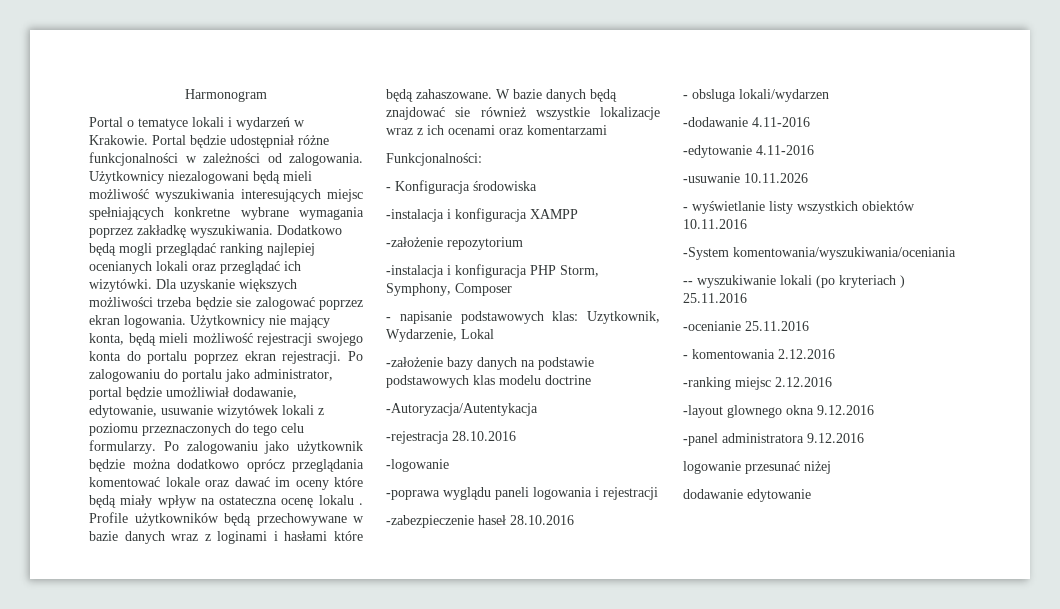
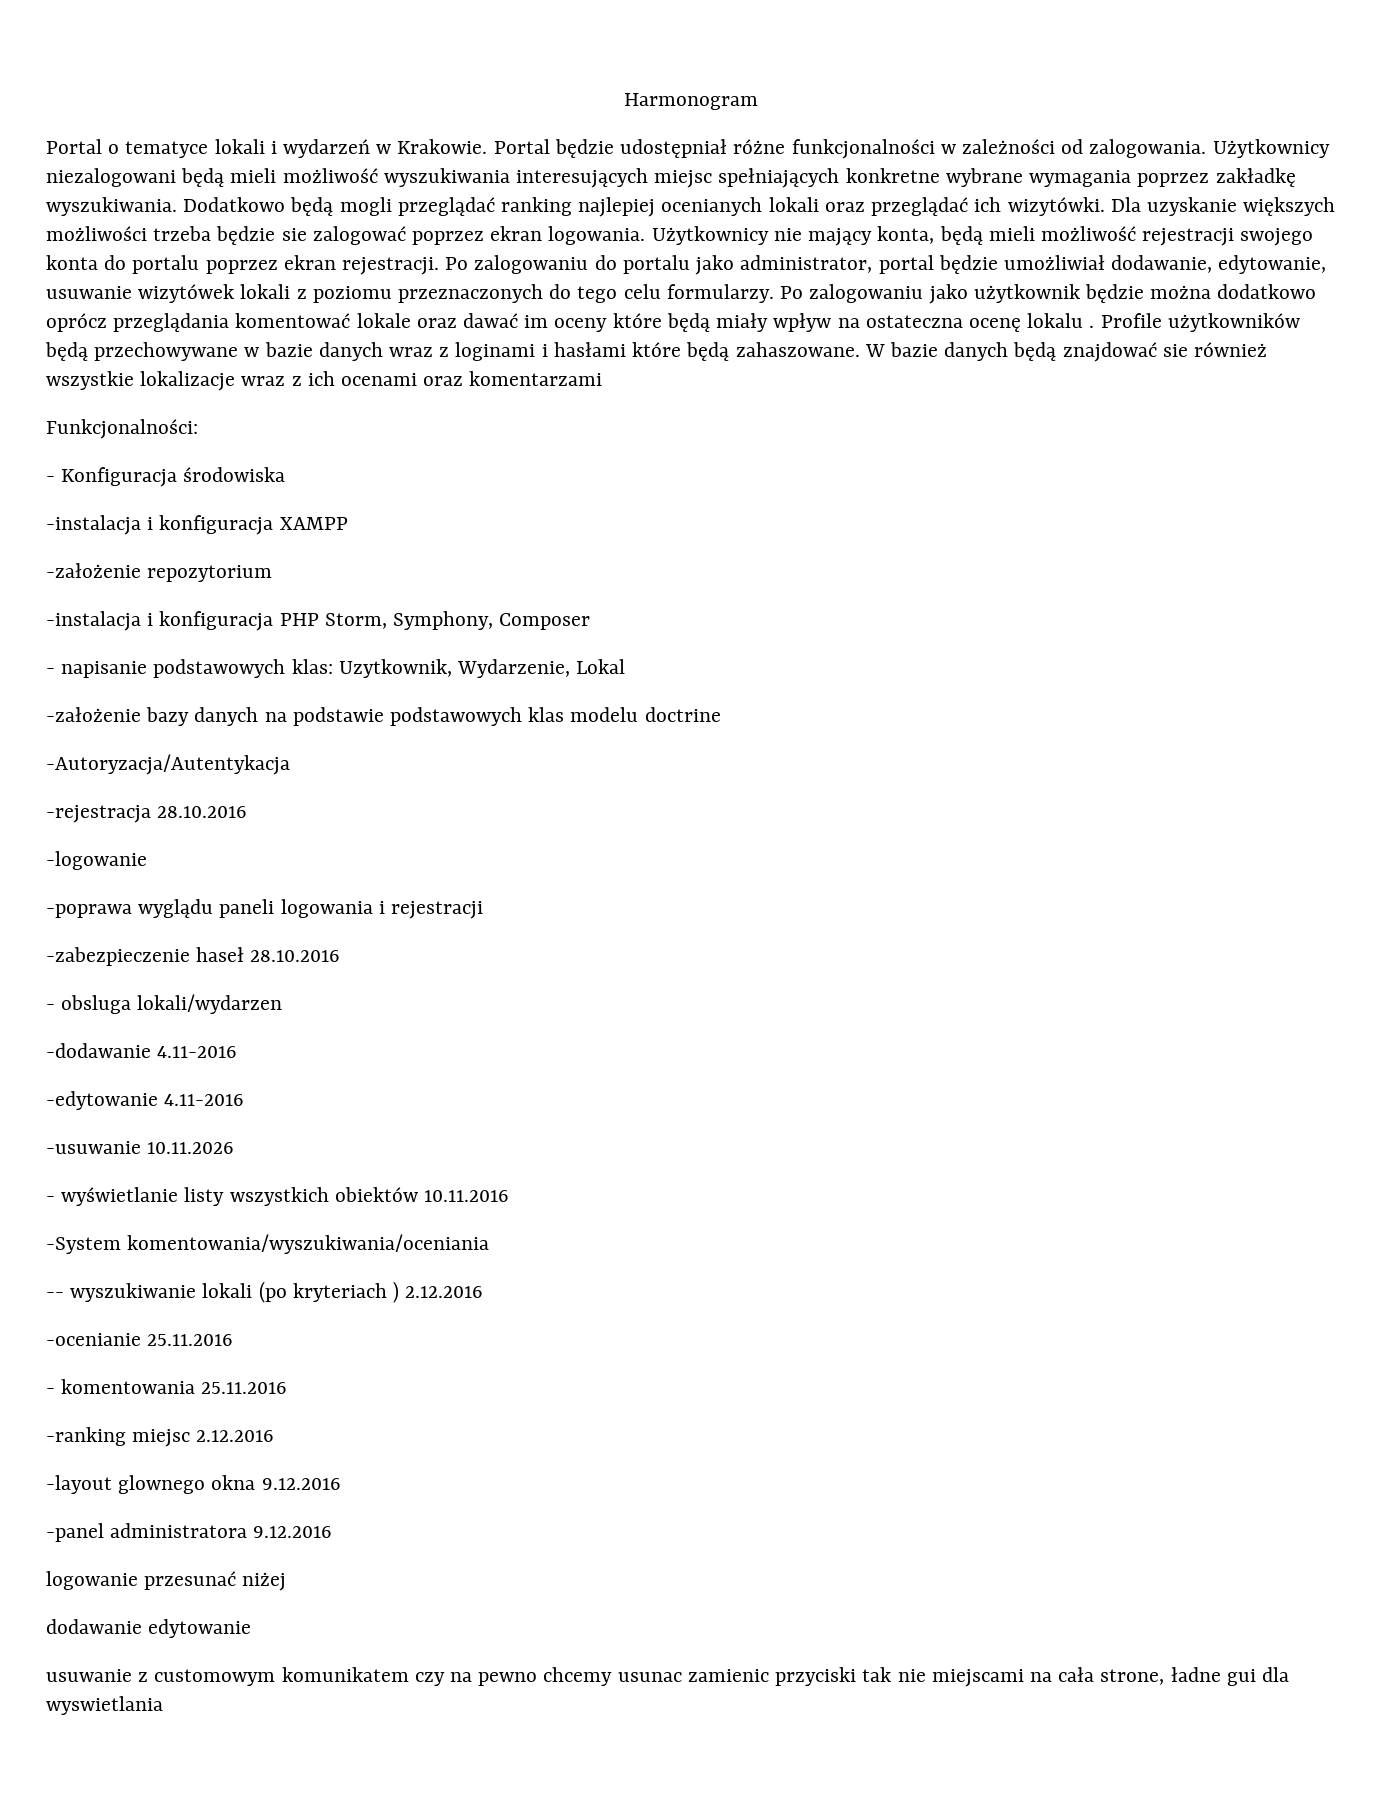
[683,293,747,303] 25.11.2016 -> [405,1286,484,1298] 2.12.2016
[778,349,835,359] 2.12.2016 -> [201,1382,288,1394] 25.11.2016
(811, 495) none -> [46,1667,1289,1687] [46,1696,163,1715] // usuwanie z customowym komunikatem czy na pewno chcemy usunac zamienic przyciski tak nie miejscami na cała strone, ładne gui dla wyswietlania

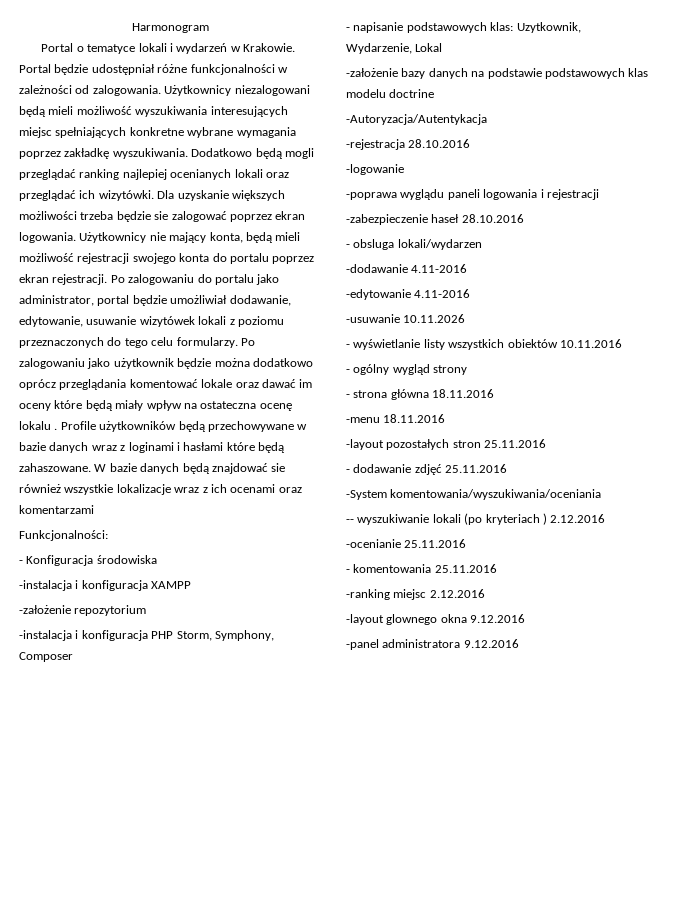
(510, 1196) none -> [346,364,468,375] [346,389,495,400] [346,414,446,423] [346,439,547,450] [346,464,508,475] // - ogólny wygląd strony // - strona główna 18.11.2016 // -menu 18.11.2016 // -layout pozostałych stron 25.11.2016 // - dodawanie zdjęć 25.11.2016
[46,1571,287,1591] [46,1619,252,1638] [46,1667,1289,1687] [46,1696,163,1715] // logowanie przesunać niżej // dodawanie edytowanie // usuwanie z customowym komunikatem czy na pewno chcemy usunac zamienic przyciski tak nie miejscami na cała strone, ładne gui dla wyswietlania -> (519, 643) none

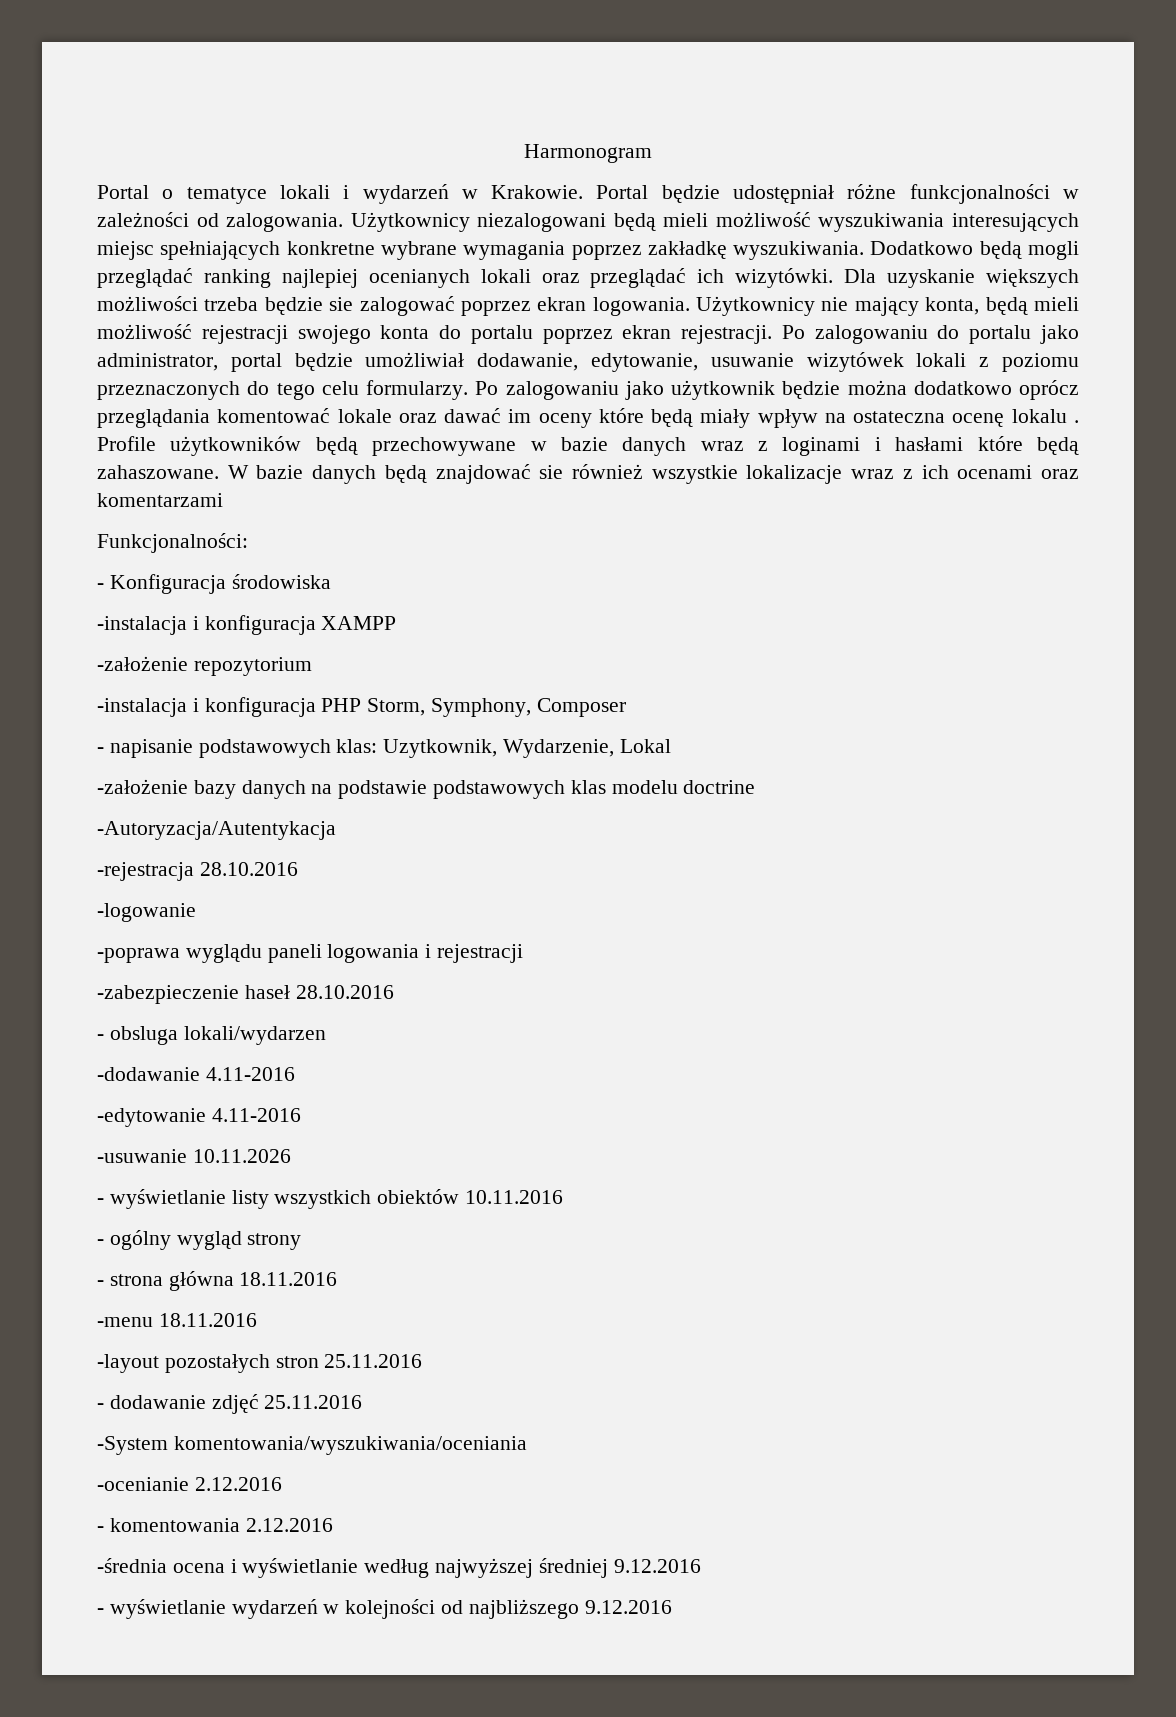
[346,513,606,525] [346,539,467,548] -- wyszukiwanie lokali (po kryteriach ) 2.12.2016 // -ocenianie 25.11.2016 -> [97,1477,282,1491] -ocenianie 2.12.2016
[434,564,497,573] [346,589,485,600] [346,614,526,625] [346,639,461,650] 25.11.2016 // -ranking miejsc 2.12.2016 // -layout glownego okna 9.12.2016 // -panel administratora -> [245,1518,333,1532] [97,1558,701,1578] [97,1599,579,1619] 2.12.2016 // -średnia ocena i wyświetlanie według najwyższej średniej 9.12.2016 // - wyświetlanie wydarzeń w kolejności od najbliższego

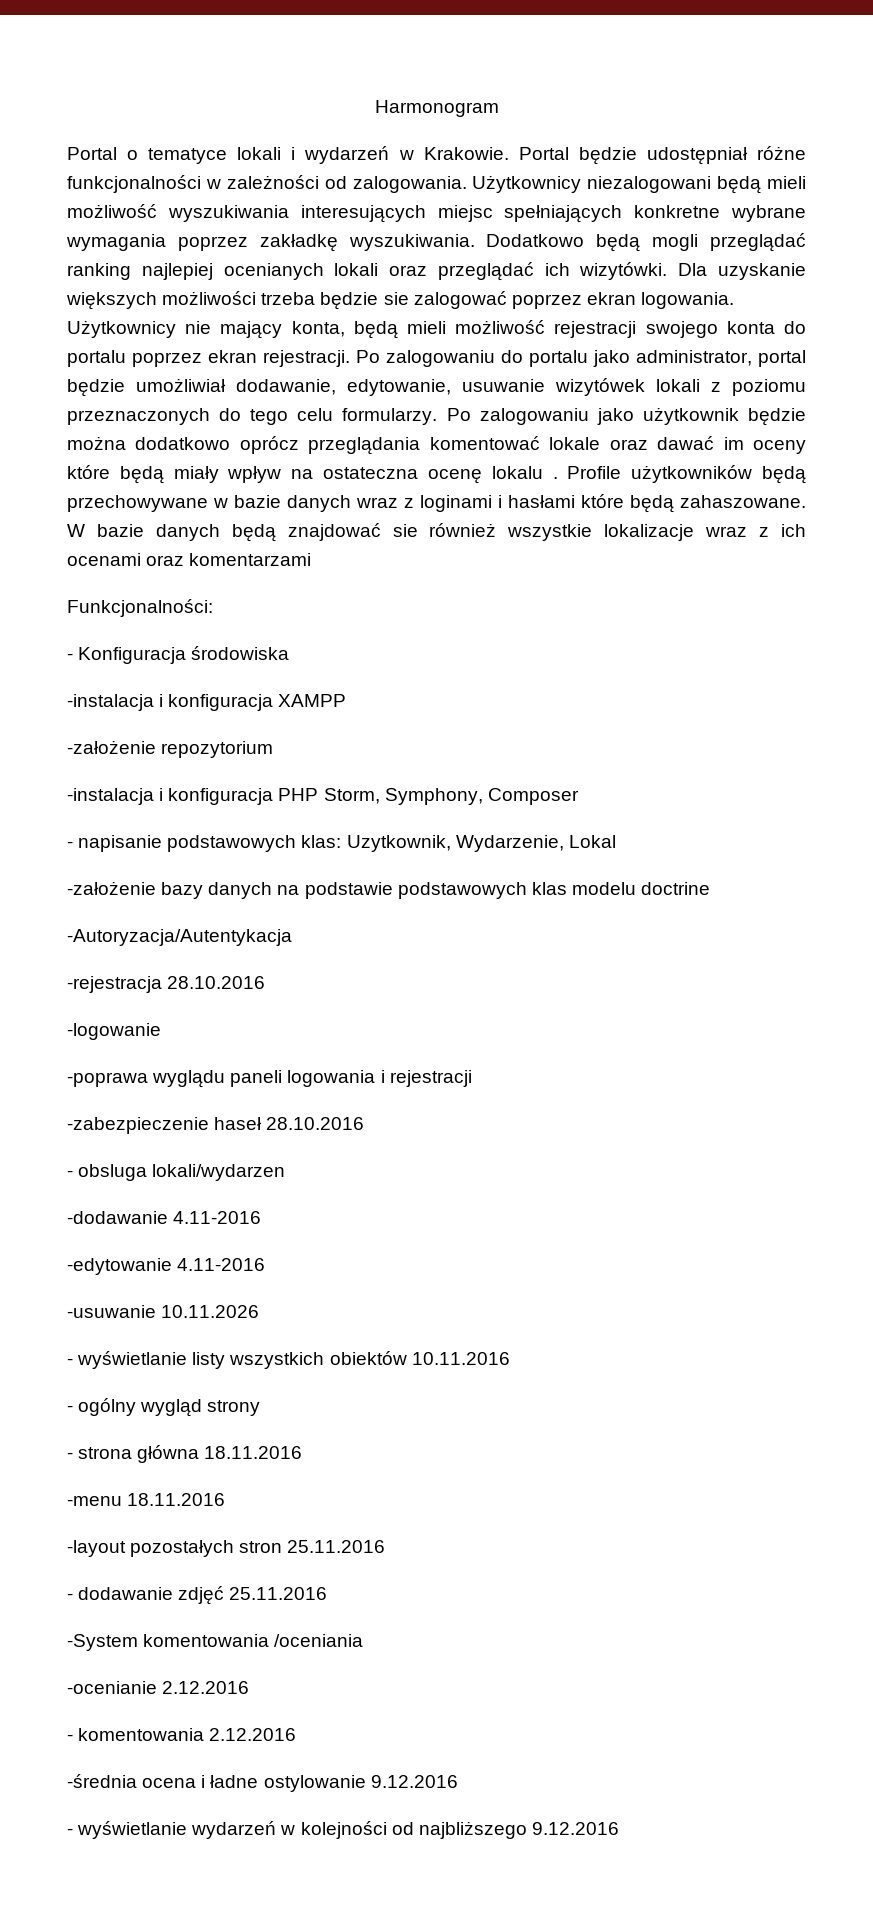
[173,1436,527,1455] komentowania/wyszukiwania/oceniania -> [143,1634,364,1647] komentowania /oceniania
[242,1558,608,1578] wyświetlanie według najwyższej średniej -> [210,1775,366,1792] ładne ostylowanie

